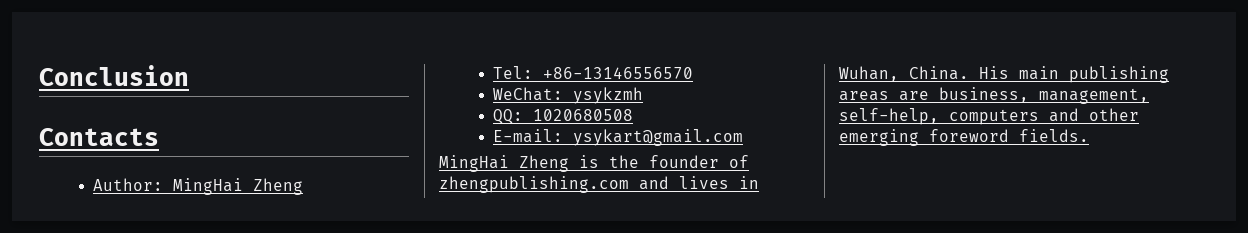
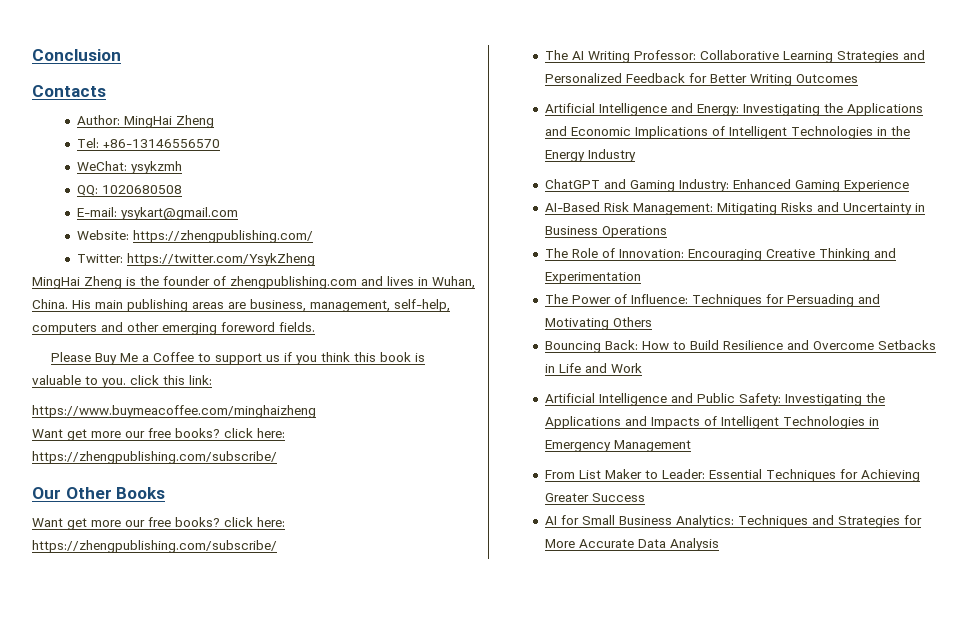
(744, 137) none -> [77,230,314,243] [77,253,316,266] // Website: https://zhengpublishing.com/ // Twitter: https://twitter.com/YsykZheng
(1089, 135) none -> [51,352,426,365] [32,375,212,388] [32,405,316,418] [32,428,285,441] [32,451,277,464] [32,487,166,499] [32,517,285,530] [32,540,277,553] [545,50,926,63] [545,73,859,86] [545,103,924,116] [545,126,911,139] [545,149,637,162] [545,179,910,192] [545,202,926,215] [545,226,668,238] [545,248,897,261] [545,272,642,284] [545,294,881,307] [545,317,653,330] [545,340,937,353] [545,363,643,373] [545,393,886,406] [545,416,880,429] [545,440,692,452] [545,469,921,482] [545,493,646,502] [545,515,923,528] [545,538,720,551] // Please Buy Me a Coffee to support us if you think this book is valuable to you. click this link: // https://www.buymeacoffee.com/minghaizheng // Want get more our free books? click here: https://zhengpublishing.com/subscribe/ // Our Other Books // Want get more our free books? click here: https://zhengpublishing.com/subscribe/ // The AI Writing Professor: Collaborative Learning Strategies and Personalized Feedback for Better Writing Outcomes // Artificial Intelligence and Energy: Investigating the Applications and Economic Implications of Intelligent Technologies in the Energy Industry // ChatGPT and Gaming Industry: Enhanced Gaming Experience // AI-Based Risk Management: Mitigating Risks and Uncertainty in Business Operations // The Role of Innovation: Encouraging Creative Thinking and Experimentation // The Power of Influence: Techniques for Persuading and Motivating Others // Bouncing Back: How to Build Resilience and Overcome Setbacks in Life and Work // Artificial Intelligence and Public Safety: Investigating the Applications and Impacts of Intelligent Technologies in Emergency Management // From List Maker to Leader: Essential Techniques for Achieving Greater Success // AI for Small Business Analytics: Techniques and Strategies for More Accurate Data Analysis

